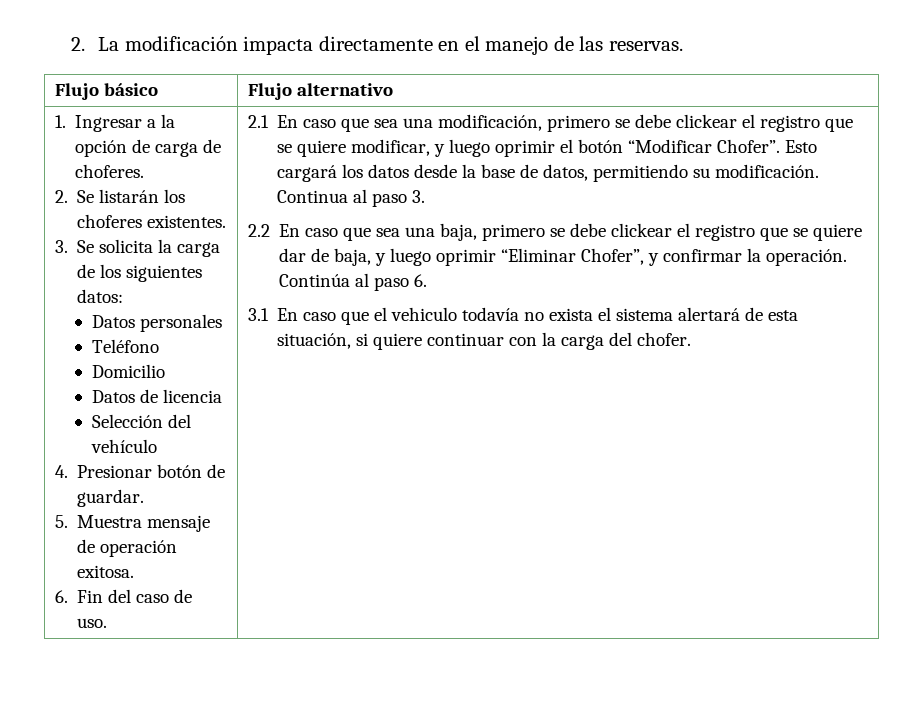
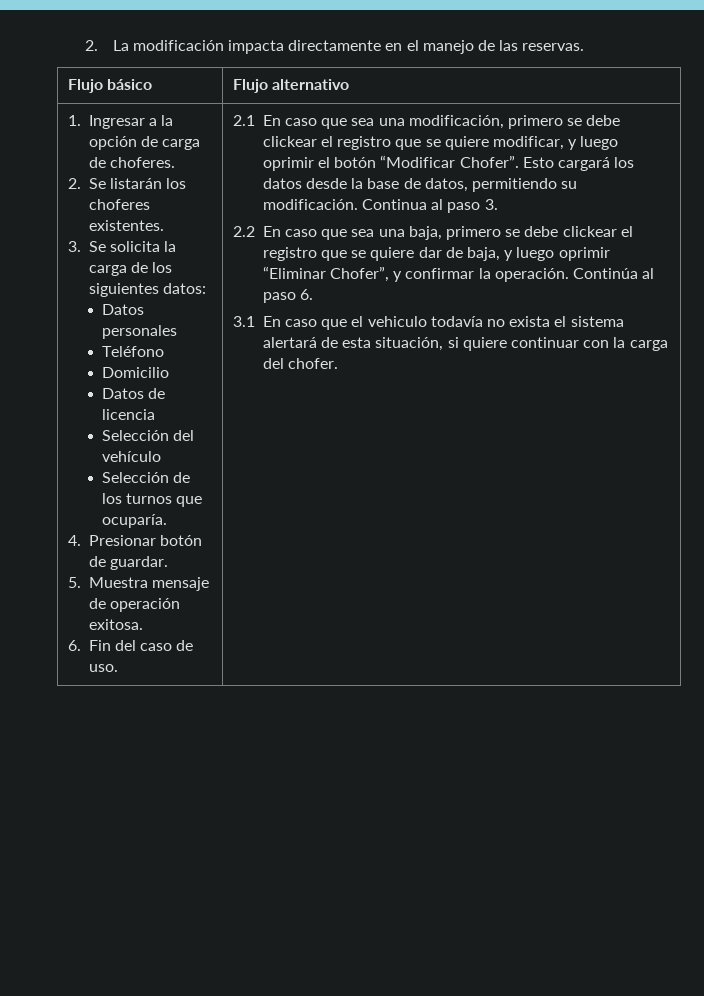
(157, 446) none -> [101,472,191,483] [101,493,203,507] [101,514,167,528] // Selección de los turnos que ocuparía.

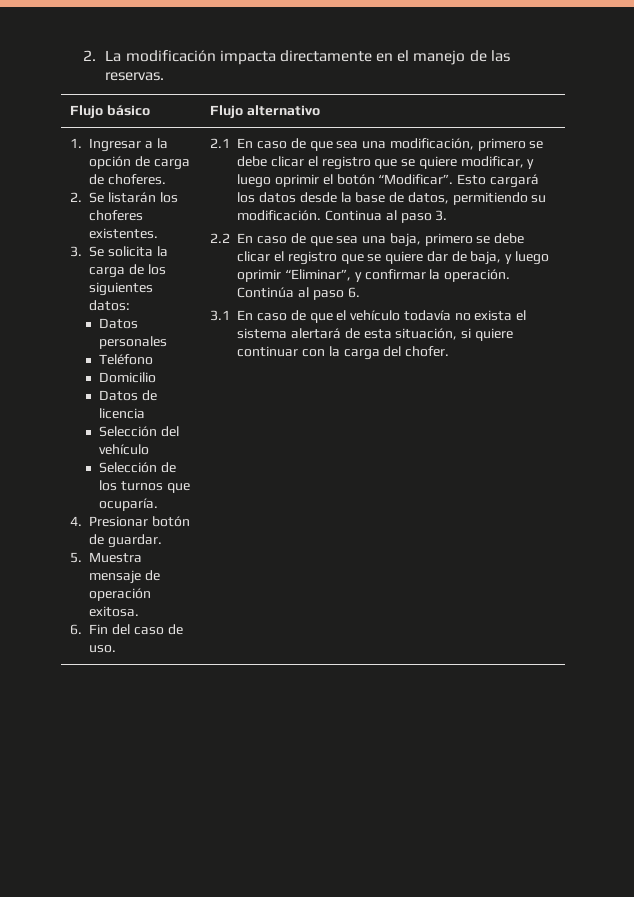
(318, 122) none -> [290,138,306,149] de
[262,136,317,147] clickear -> [271,156,305,167] clicar
[380,155,519,168] “Modificar Chofer”. -> [378,174,454,185] “Modificar”.
(318, 233) none -> [290,233,306,244] de
[562,226,617,237] clickear -> [237,251,271,262] clicar
[262,266,390,282] “Eliminar Chofer”, -> [285,269,352,281] “Eliminar”,
(318, 323) none -> [290,310,306,321] de
[367,316,427,327] vehiculo -> [350,310,401,321] vehículo

